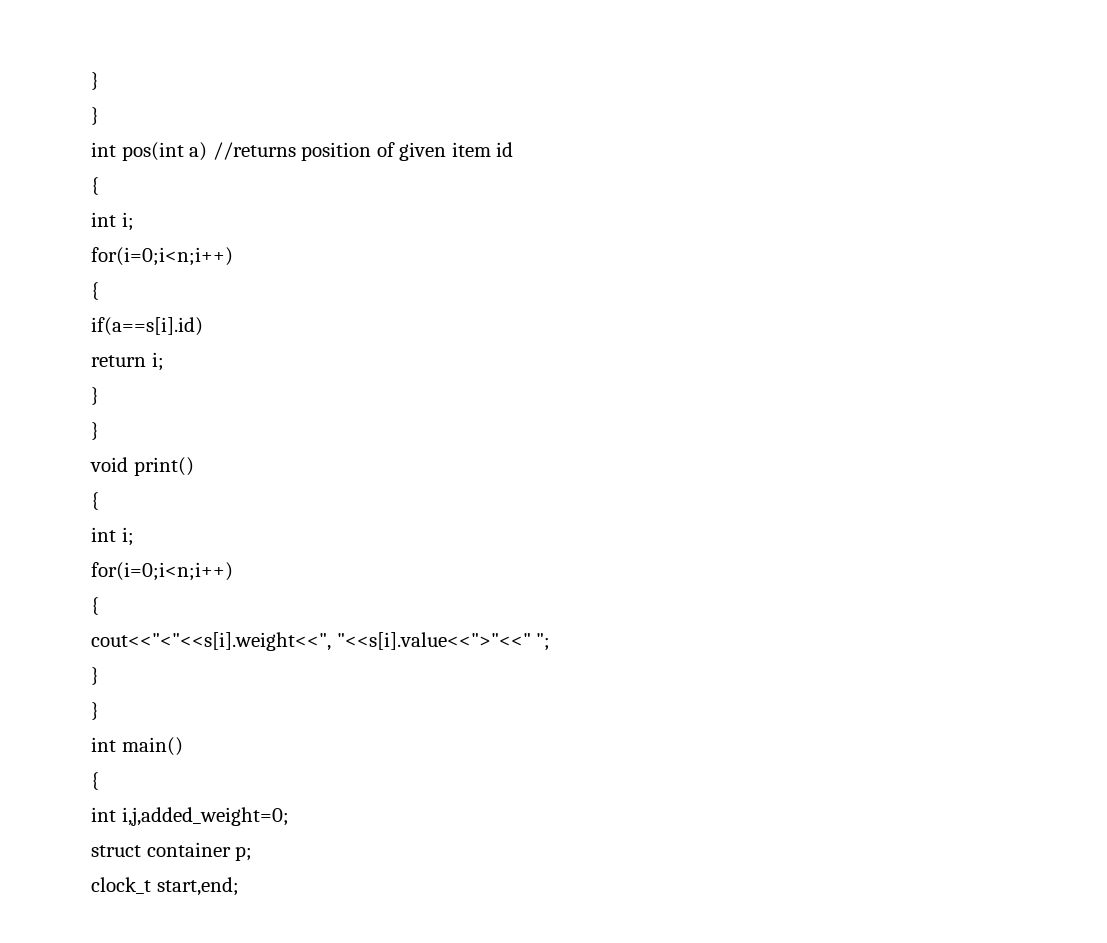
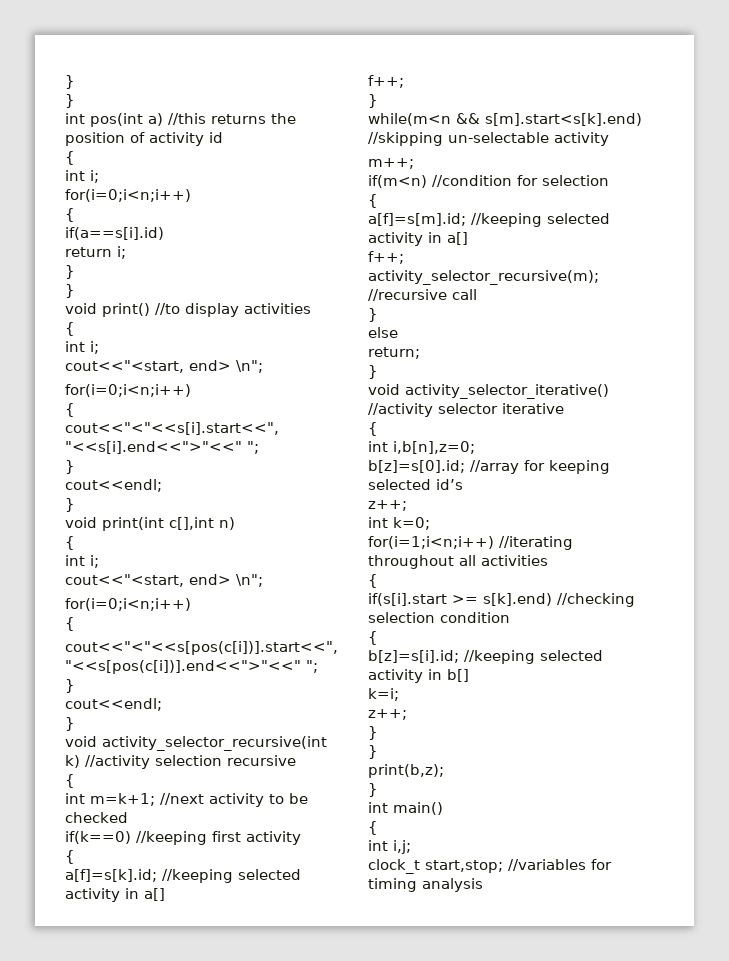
[212,142,491,161] //returns position of given item -> [168,113,296,125] [65,132,204,146] //this returns the position of activity
[91,492,99,510] [91,527,134,546] [91,562,233,581] [91,597,99,615] [91,632,551,651] [91,667,99,685] // { // int i; // for(i=0;i<n;i++) // { // cout<<"<"<<s[i].weight<<", "<<s[i].value<<">"<<" "; // } -> [155,303,311,317] [65,322,75,336] [65,341,99,354] [65,360,263,373] [65,384,191,397] [65,403,75,417] [65,422,279,435] [65,441,259,454] [65,460,75,474] [65,479,162,492] [65,498,75,512] [65,517,235,531] [65,536,75,550] [65,555,99,568] [65,574,263,587] [65,598,191,611] [65,617,75,631] [65,641,338,655] [65,660,318,674] [65,679,75,693] [65,698,162,711] [65,717,75,731] [65,736,327,751] [65,755,296,769] [65,774,75,788] [65,793,308,807] [65,812,128,823] [65,831,301,845] [65,850,75,864] [65,869,301,883] [65,888,165,902] [368,75,404,88] [368,94,378,108] [368,113,642,126] [368,132,609,146] [368,158,414,169] [368,175,609,188] [368,194,378,208] [368,213,610,227] [368,232,468,246] [368,251,404,264] [368,270,599,285] [368,289,477,301] [368,308,378,322] [368,327,398,338] [368,347,420,359] [368,365,378,379] [368,384,609,399] [368,403,564,417] [368,422,378,436] [368,441,475,454] [368,460,610,474] [368,479,463,490] [368,500,407,511] [368,517,430,530] [368,536,573,550] [368,555,548,569] [368,574,378,588] [368,593,635,607] [368,612,510,623] [368,631,378,645] [368,650,603,664] [368,669,469,683] [368,688,399,701] [368,709,407,720] [368,726,378,740] [368,745,378,759] [368,764,444,778] //to display activities // { // int i; // cout<<"<start, end> \n"; // for(i=0;i<n;i++) // { // cout<<"<"<<s[i].start<<", "<<s[i].end<<">"<<" "; // } // cout<<endl; // } // void print(int c[],int n) // { // int i; // cout<<"<start, end> \n"; // for(i=0;i<n;i++) // { // cout<<"<"<<s[pos(c[i])].start<<", "<<s[pos(c[i])].end<<">"<<" "; // } // cout<<endl; // } // void activity_selector_recursive(int k) //activity selection recursive // { // int m=k+1; //next activity to be checked // if(k==0) //keeping first activity // { // a[f]=s[k].id; //keeping selected activity in a[] // f++; // } // while(m<n && s[m].start<s[k].end) //skipping un-selectable activity // m++; // if(m<n) //condition for selection // { // a[f]=s[m].id; //keeping selected activity in a[] // f++; // activity_selector_recursive(m); //recursive call // } // else // return; // } // void activity_selector_iterative() //activity selector iterative // { // int i,b[n],z=0; // b[z]=s[0].id; //array for keeping selected id’s // z++; // int k=0; // for(i=1;i<n;i++) //iterating throughout all activities // { // if(s[i].start >= s[k].end) //checking selection condition // { // b[z]=s[i].id; //keeping selected activity in b[] // k=i; // z++; // } // } // print(b,z);
[121,807,289,826] [91,842,253,861] [91,877,239,896] i,j,added_weight=0; // struct container p; // clock_t start,end; -> [393,840,411,854] [368,859,612,874] [368,878,483,892] i,j; // clock_t start,stop; //variables for timing analysis

